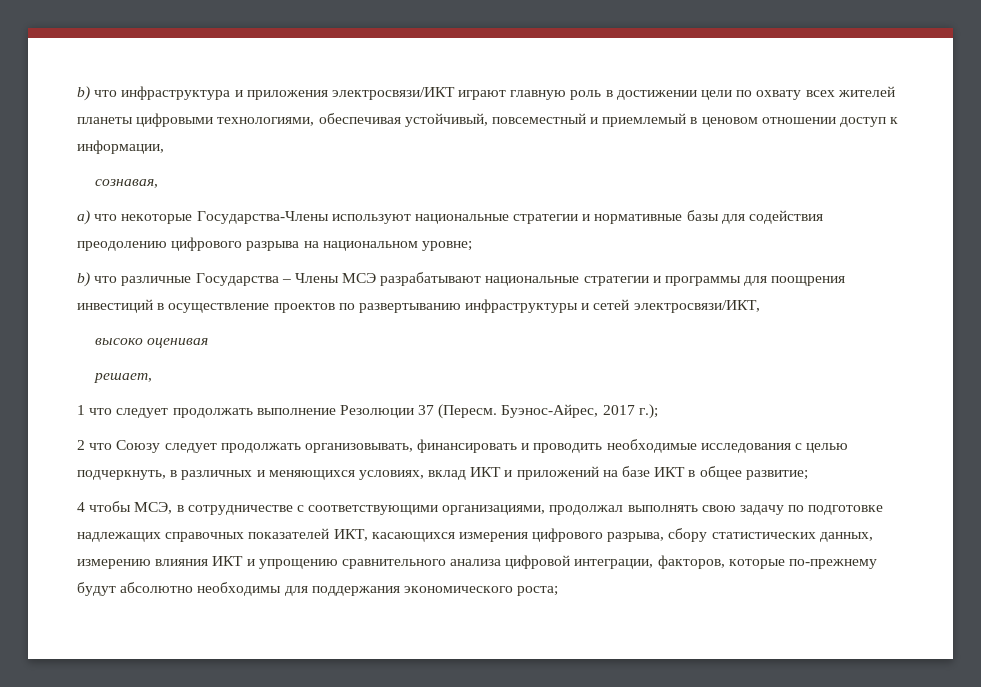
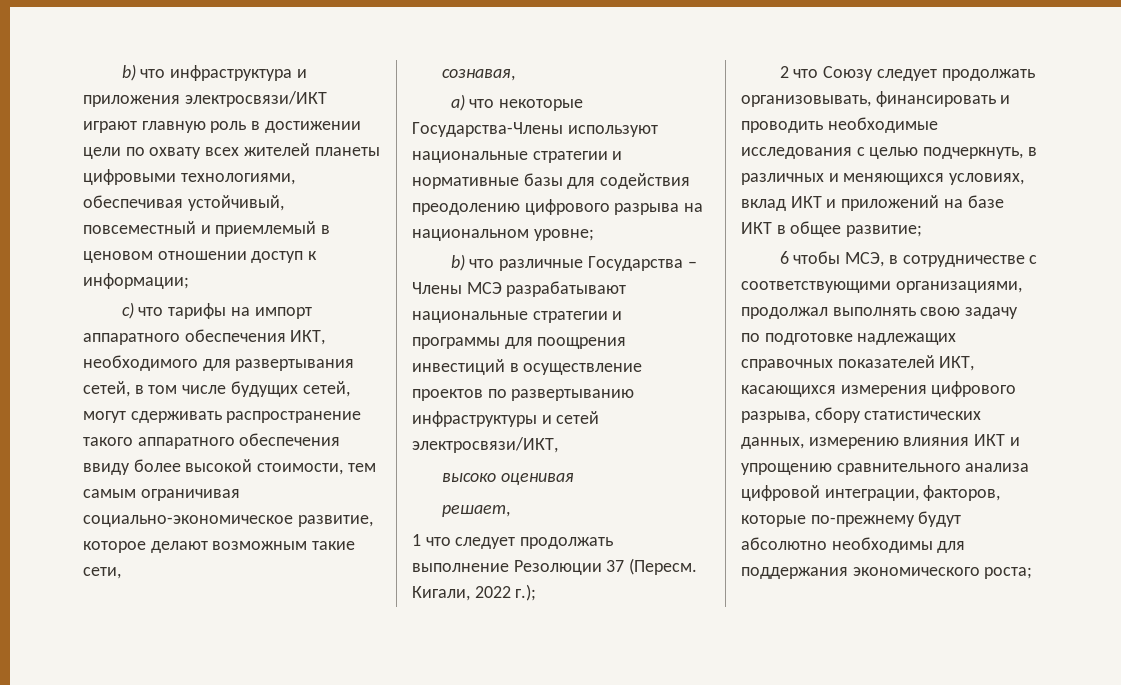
[77,140,164,154] информации, -> [83,273,189,289] [121,302,312,319] [83,329,326,345] [83,355,355,371] [83,381,350,397] [83,411,362,423] [83,433,341,449] [83,459,376,475] [83,489,240,501] [83,515,373,527] [83,541,356,553] [83,567,121,579] информации; // c) что тарифы на импорт аппаратного обеспечения ИКТ, необходимого для развертывания сетей, в том числе будущих сетей, могут сдерживать распространение такого аппаратного обеспечения ввиду более высокой стоимости, тем самым ограничивая социально-экономическое развитие, которое делают возможным такие сети,
[501,404,635,418] Буэнос-Айрес, 2017 -> [412,586,511,601] Кигали, 2022
[77,502,85,512] 4 -> [779,251,789,264] 6

